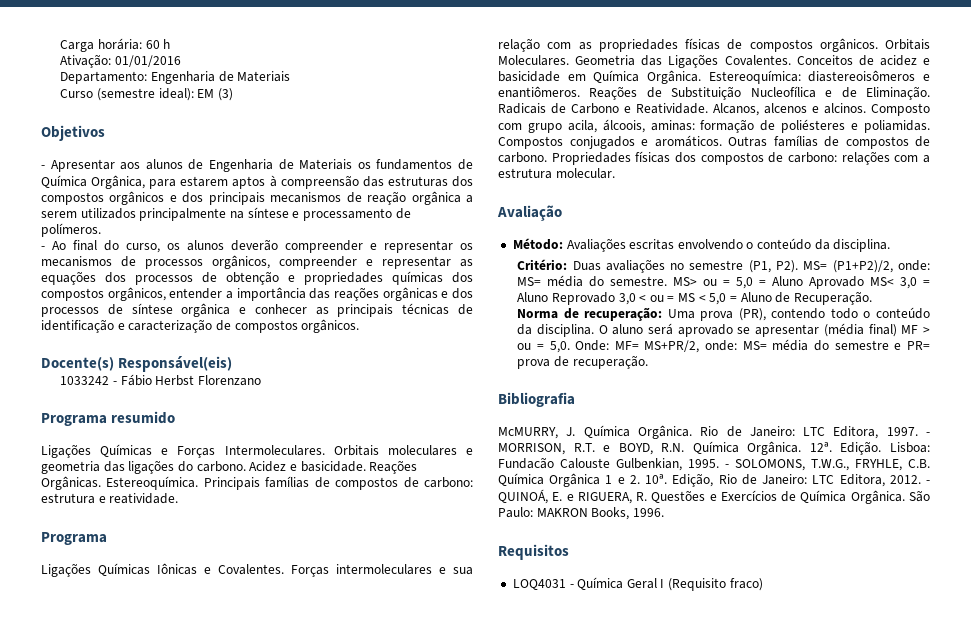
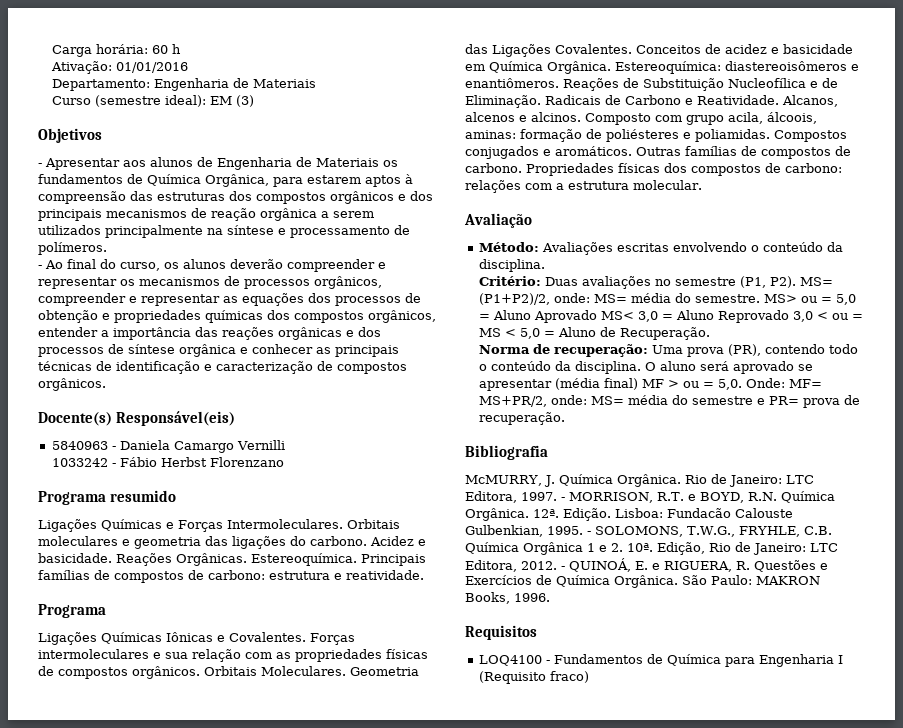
(233, 364) none -> [51,440,285,453] // 5840963 - Daniela Camargo Vernilli
[512,577,657,590] LOQ4031 - Química Geral -> [478,654,834,667] LOQ4100 - Fundamentos de Química para Engenharia

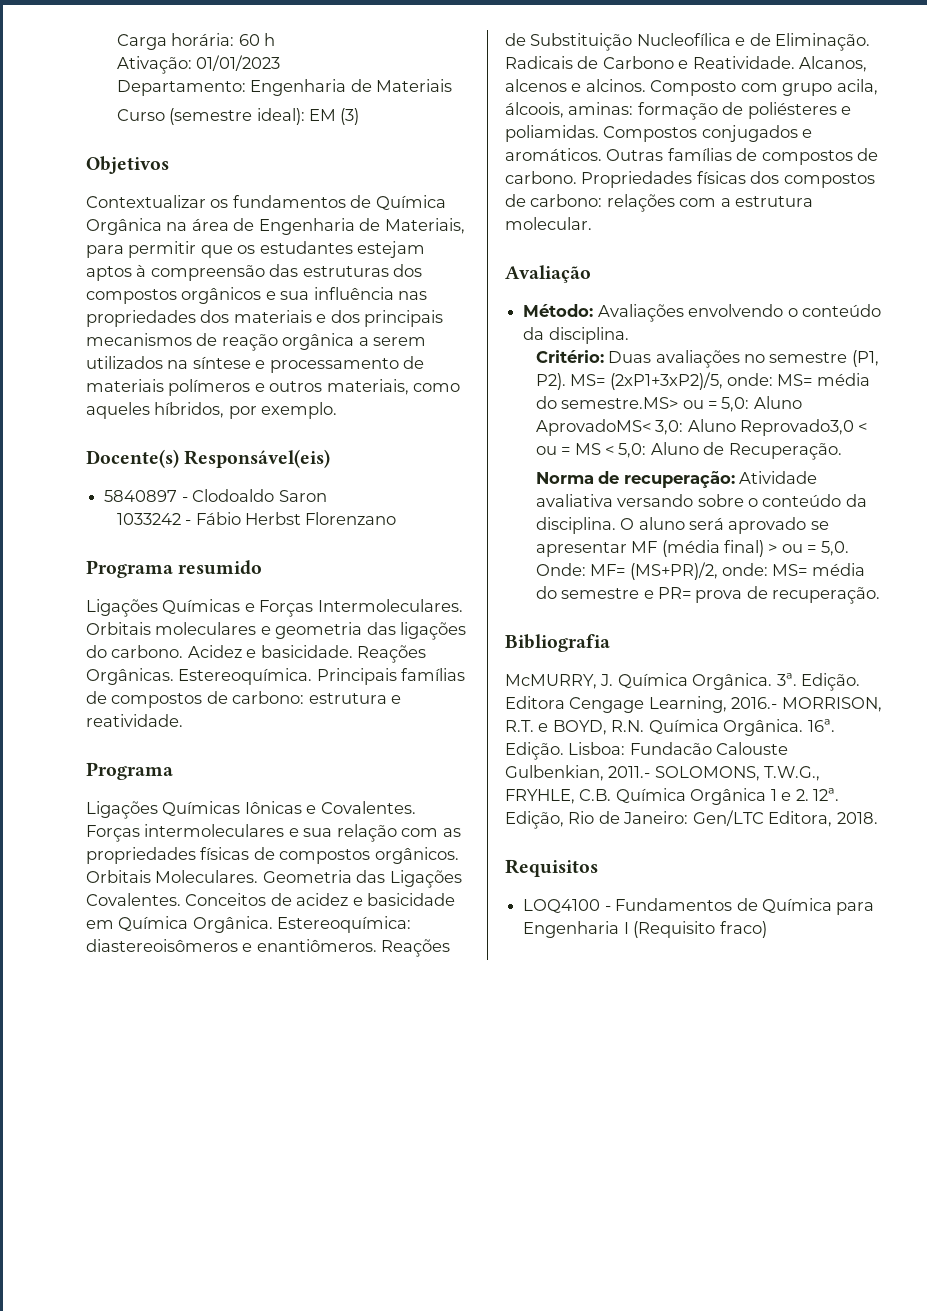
[116,62,189,73] 01/01/2016 -> [196,55,281,71] 01/01/2023
[38,157,398,170] [38,174,361,187] - Apresentar aos alunos de Engenharia de Materiais os fundamentos de Química Orgânica, para estarem -> [86,195,446,210] [86,218,465,235] [86,241,426,258] Contextualizar os fundamentos de Química Orgânica na área de Engenharia de Materiais, para permitir que os estudantes estejam
(406, 197) none -> [280,287,428,300] [86,310,327,327] sua influência nas propriedades dos materiais e
[105,225,203,238] principalmente -> (163, 362) none
[38,242,107,255] [38,259,386,272] [38,276,382,289] [38,293,421,306] [38,310,436,323] [38,327,381,340] [38,344,399,357] [38,361,407,374] [38,378,106,391] [38,411,236,426] [51,440,285,453] polímeros. // - Ao final do curso, os alunos deverão compreender e representar os mecanismos de processos orgânicos, compreender e representar as equações dos processos de obtenção e propriedades químicas dos compostos orgânicos, entender a importância das reações orgânicas e dos processos de síntese orgânica e conhecer as principais técnicas de identificação e caracterização de compostos orgânicos. // Docente(s) Responsável(eis) // 5840963 - Daniela Camargo Vernilli -> [86,379,461,396] [86,402,338,419] [86,449,331,468] [104,489,327,502] materiais polímeros e outros materiais, como aqueles híbridos, por exemplo. // Docente(s) Responsável(eis) // 5840897 - Clodoaldo Saron
[616,243,669,252] escritas -> (684, 313) none
[479,293,857,305] [479,310,814,323] (P1+P2)/2, onde: MS= média do semestre. MS> ou = 5,0 = Aluno Aprovado MS< 3,0 = Aluno Reprovado 3,0 -> [609,372,870,390] [535,396,802,412] [535,419,855,436] (2xP1+3xP2)/5, onde: MS= média do semestre.MS> ou = 5,0: Aluno AprovadoMS< 3,0: Aluno Reprovado3,0
[520,328,556,339] 5,0 = -> [618,443,647,458] 5,0:
[652,344,859,357] Uma prova (PR), contendo todo -> [739,471,818,484] [535,494,744,507] Atividade avaliativa versando sobre
(553, 385) none -> [631,541,658,553] MF
[642,379,665,388] MF -> (765, 548) none
[479,396,548,407] MS+PR/2, -> [629,562,718,580] (MS+PR)/2,
[684,474,814,487] [465,491,565,503] Rio de Janeiro: LTC Editora, 1997. - -> [776,673,861,691] [505,696,778,713] 3ª. Edição. Editora Cengage Learning, 2016.-
[533,509,559,518] 12ª. -> [807,719,835,732] 16ª.
[547,526,591,535] 1995. - -> [608,766,651,778] 2011.-
[627,543,653,552] 10ª. -> [813,788,840,801] 12ª.
[810,543,838,552] [465,558,828,572] [465,575,820,588] [465,592,550,604] LTC Editora, 2012. - QUINOÁ, E. e RIGUERA, R. Questões e Exercícios de Química Orgânica. São Paulo: MAKRON Books, 1996. -> [692,810,878,827] Gen/LTC Editora, 2018.

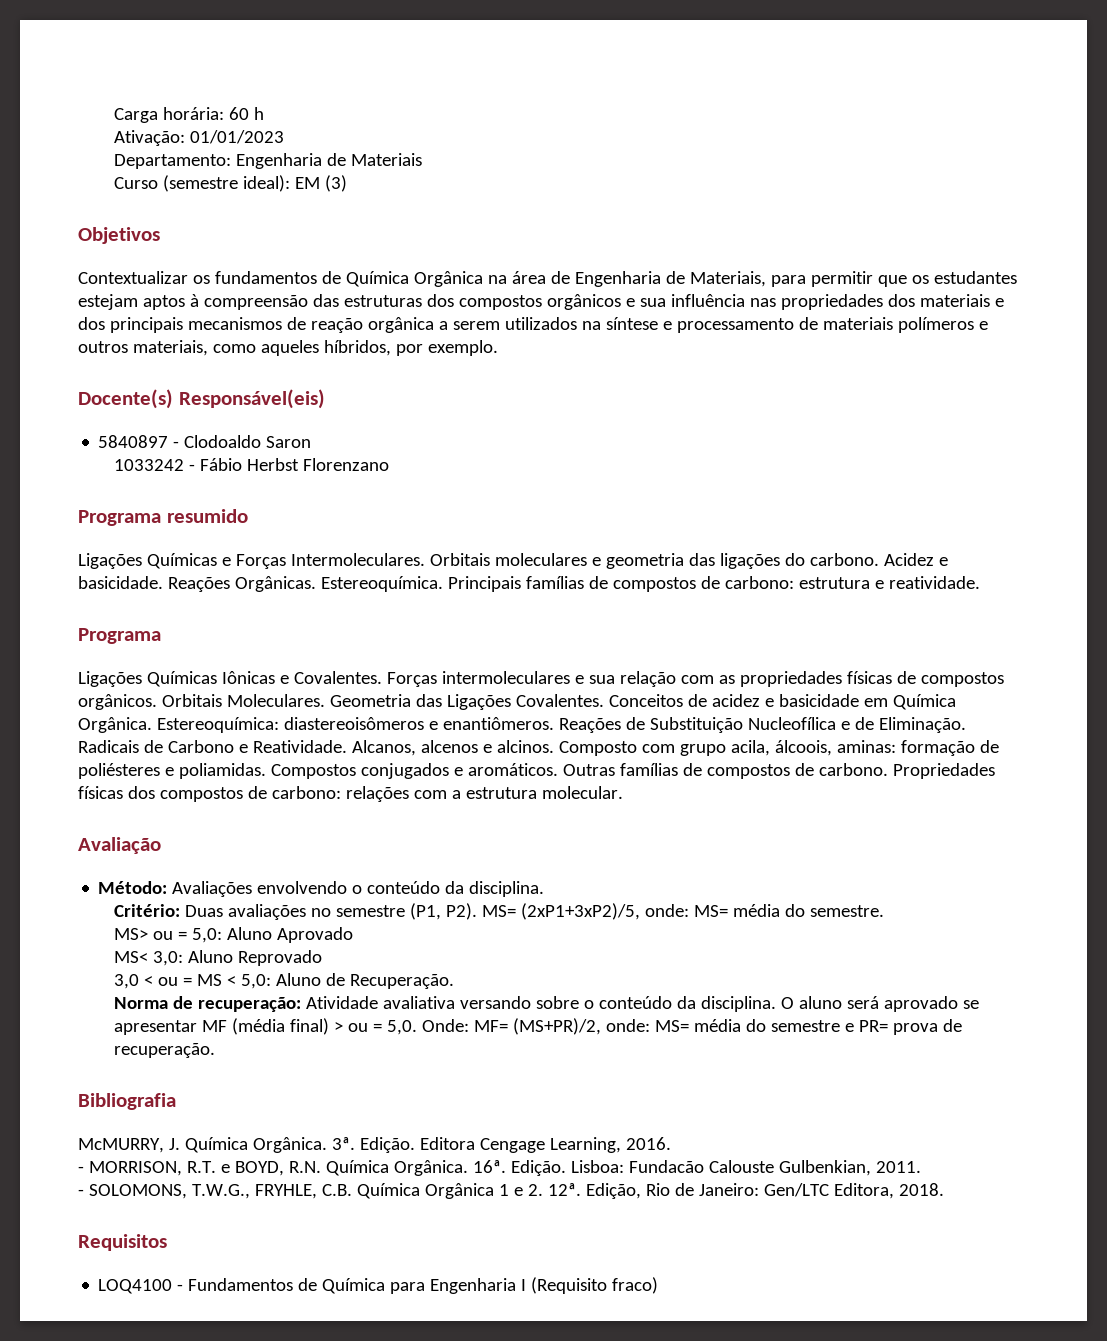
[561,397,679,409] semestre.MS> -> [810,905,885,917] [114,928,149,940] semestre. // MS>
[535,419,855,436] AprovadoMS< 3,0: Aluno Reprovado3,0 -> [277,927,354,943] [114,950,323,966] [114,974,140,989] Aprovado // MS< 3,0: Aluno Reprovado // 3,0
[731,697,778,709] 2016.- -> [625,1137,671,1150] [78,1166,84,1173] 2016. // -
[608,766,651,778] 2011.- -> [875,1161,921,1173] [78,1189,84,1196] 2011. // -

